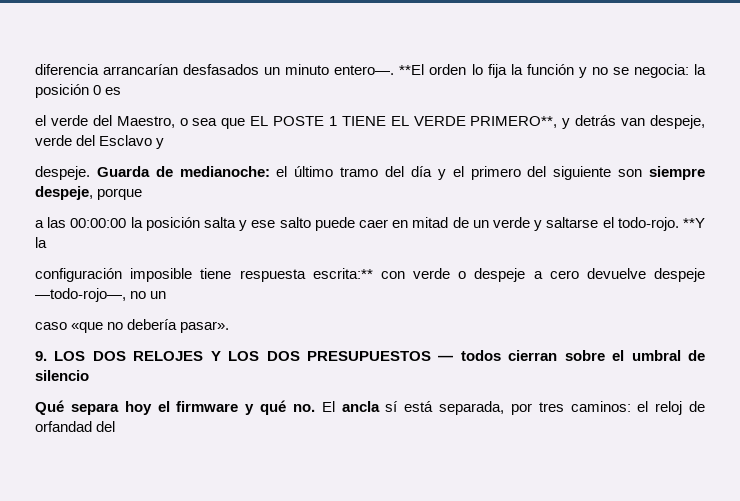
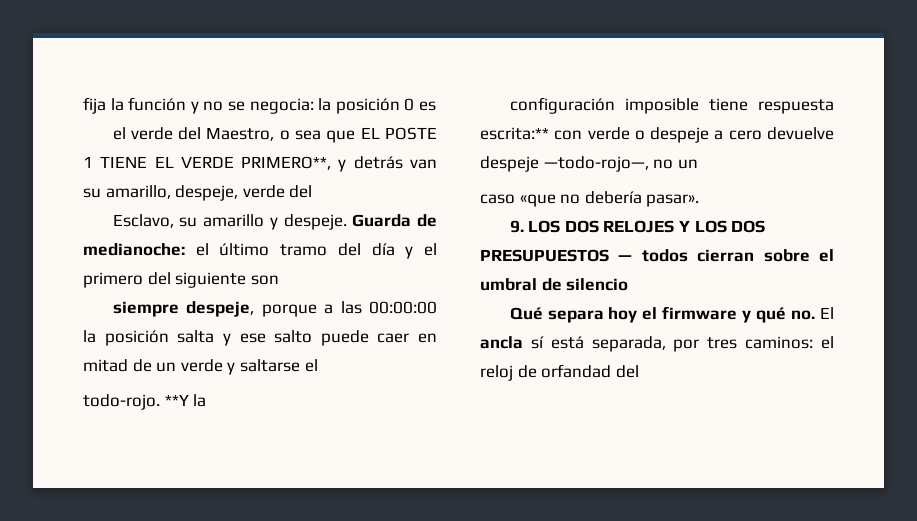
[35,64,483,75] diferencia arrancarían desfasados un minuto entero—. **El orden lo -> (83, 105) none
(646, 122) none -> [83,185,171,199] su amarillo,
[99,135,165,149] Esclavo y // -> [112,214,278,230] // Esclavo, su amarillo y
(643, 173) none -> (279, 280) //
(143, 194) // -> (317, 310) none
(614, 222) none -> (318, 365) //

